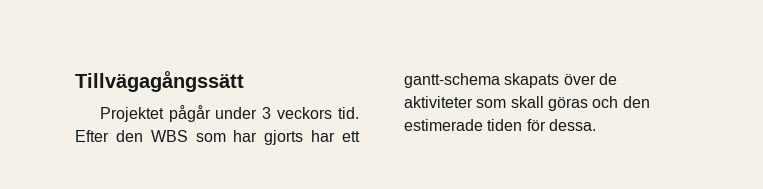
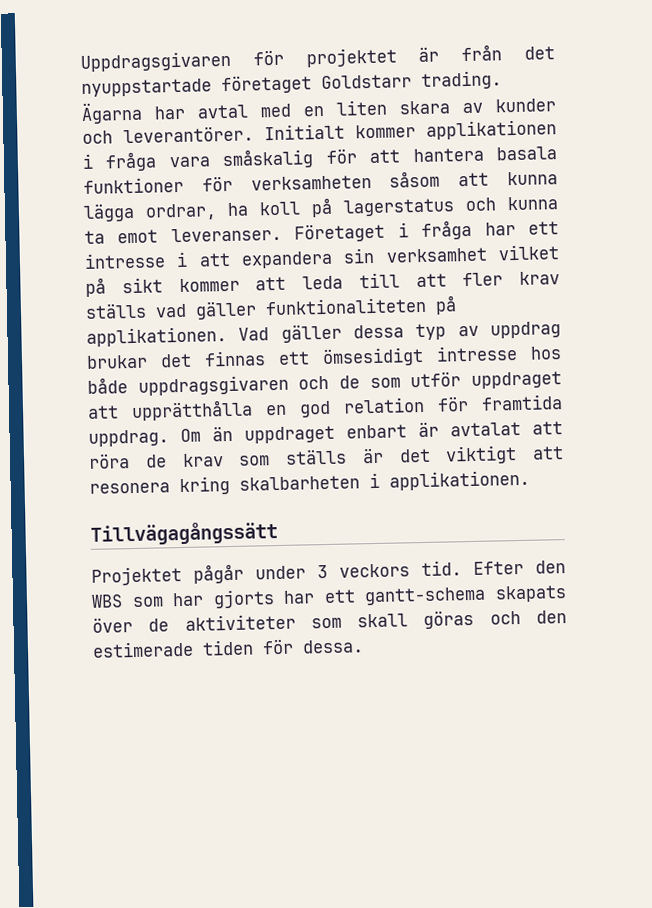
(75, 81) none -> [80,44,555,73] [81,70,502,98] [81,98,556,124] [82,119,557,144] [82,146,557,172] [83,170,558,194] [83,196,558,222] [84,219,559,244] [84,244,560,269] [85,271,560,297] [85,295,457,320] [86,321,561,347] [86,345,562,369] [87,371,562,396] [87,394,563,422] [88,421,563,447] [88,445,564,469] [89,469,530,496] Uppdragsgivaren för projektet är från det nyuppstartade företaget Goldstarr trading. Ägarna har avtal med en liten skara av kunder och leverantörer. Initialt kommer applikationen i fråga vara småskalig för att hantera basala funktioner för verksamheten såsom att kunna lägga ordrar, ha koll på lagerstatus och kunna ta emot leveranser. Företaget i fråga har ett intresse i att expandera sin verksamhet vilket på sikt kommer att leda till att fler krav ställs vad gäller funktionaliteten på applikationen. Vad gäller dessa typ av uppdrag brukar det finnas ett ömsesidigt intresse hos både uppdragsgivaren och de som utför uppdraget att upprätthålla en god relation för framtida uppdrag. Om än uppdraget enbart är avtalat att röra de krav som ställs är det viktigt att resonera kring skalbarheten i applikationen. //

